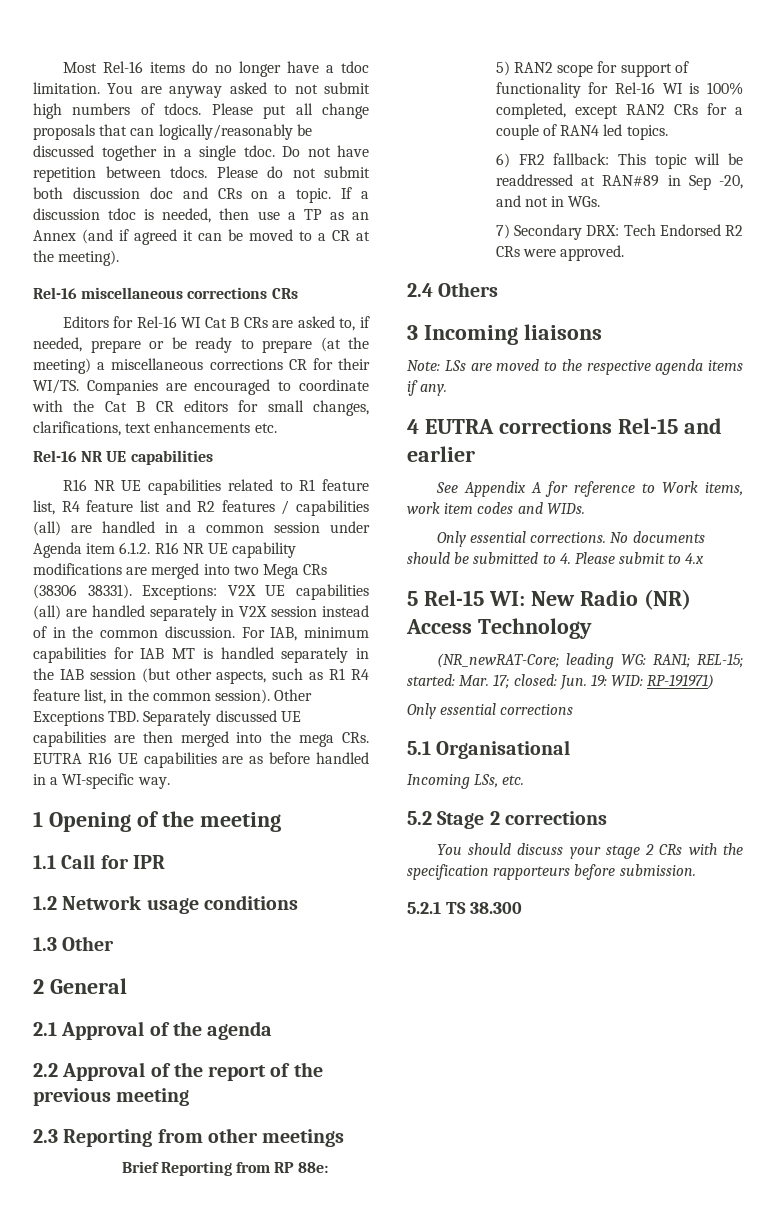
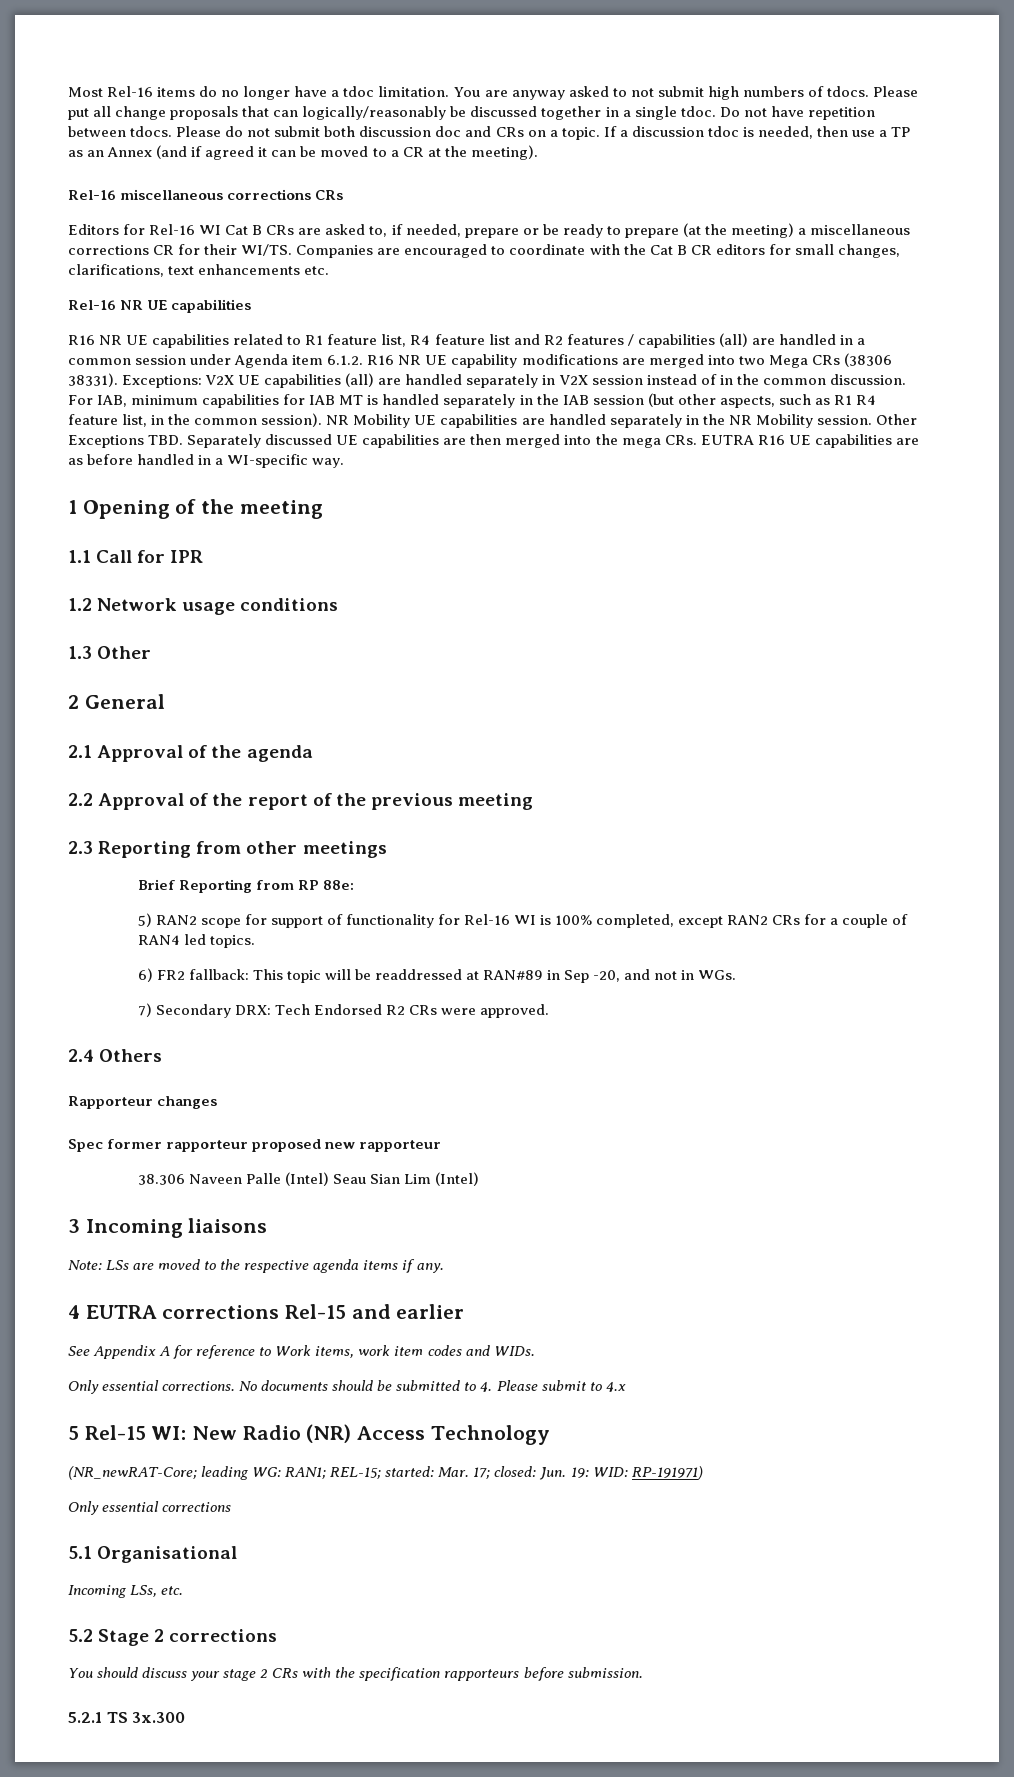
(270, 696) none -> [326,414,872,428] NR Mobility UE capabilities are handled separately in the NR Mobility session.
(499, 289) none -> [68,1096,218,1109] [68,1139,442,1152] [137,1172,479,1186] // Rapporteur changes // Spec former rapporteur proposed new rapporteur // 38.306 Naveen Palle (Intel) Seau Sian Lim (Intel)
[470,902,523,914] 38.300 -> [132,1712,186,1723] 3x.300

